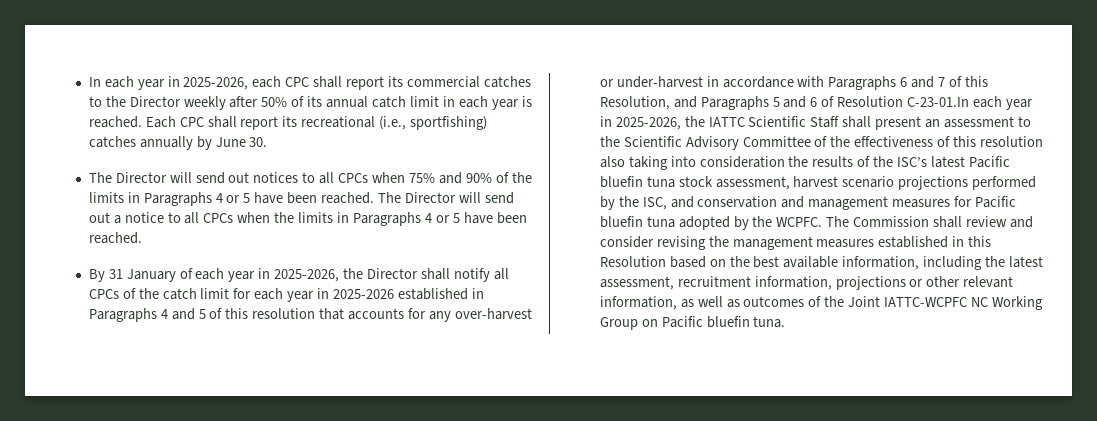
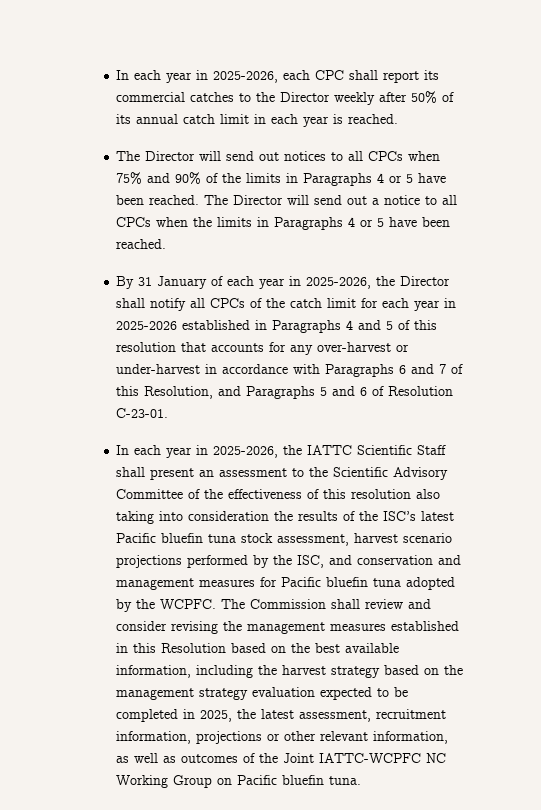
[145,116,488,130] [88,136,268,150] Each CPC shall report its recreational (i.e., sportfishing) catches annually by June 30. -> (399, 119) none
[907,97,970,107] C-23-01.In -> [116,408,169,418] [116,445,130,455] C-23-01. // In
(1006, 261) none -> [282,665,464,678] [116,687,409,700] [116,709,257,722] harvest strategy based on the management strategy evaluation expected to be completed in 2025, the

